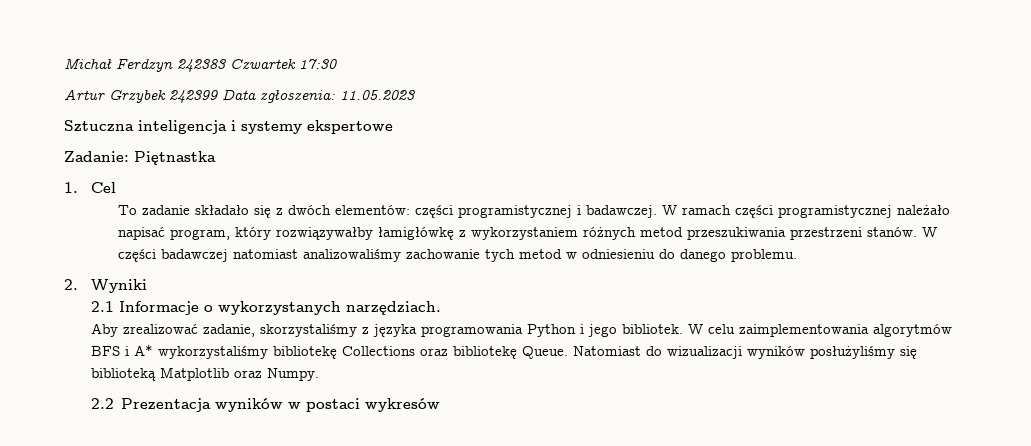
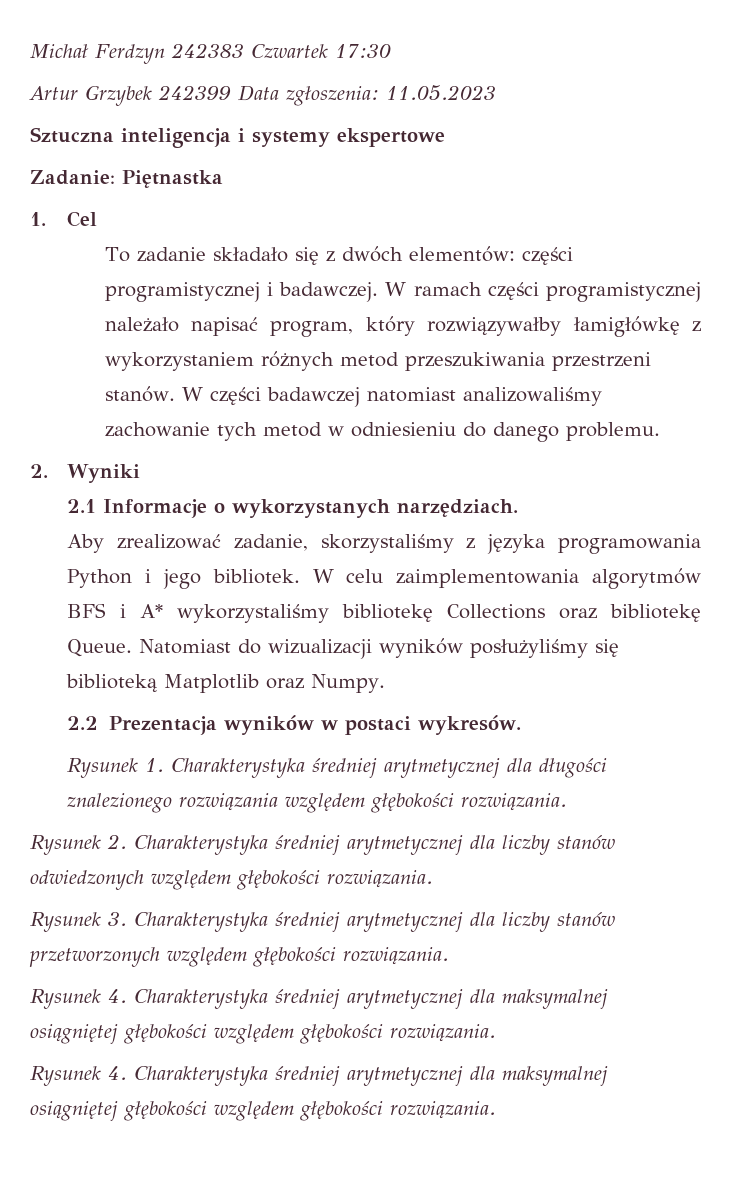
[365,398,441,412] wykresów -> [417,715,521,735] [67,758,608,778] [67,793,568,813] [30,834,615,855] [30,870,433,890] [30,912,615,932] [29,947,449,967] [30,989,608,1009] [30,1024,496,1044] [30,1066,608,1086] [30,1101,496,1121] wykresów. // Rysunek 1. Charakterystyka średniej arytmetycznej dla długości znalezionego rozwiązania względem głębokości rozwiązania. // Rysunek 2. Charakterystyka średniej arytmetycznej dla liczby stanów odwiedzonych względem głębokości rozwiązania. // Rysunek 3. Charakterystyka średniej arytmetycznej dla liczby stanów przetworzonych względem głębokości rozwiązania. // Rysunek 4. Charakterystyka średniej arytmetycznej dla maksymalnej osiągniętej głębokości względem głębokości rozwiązania. // Rysunek 4. Charakterystyka średniej arytmetycznej dla maksymalnej osiągniętej głębokości względem głębokości rozwiązania.

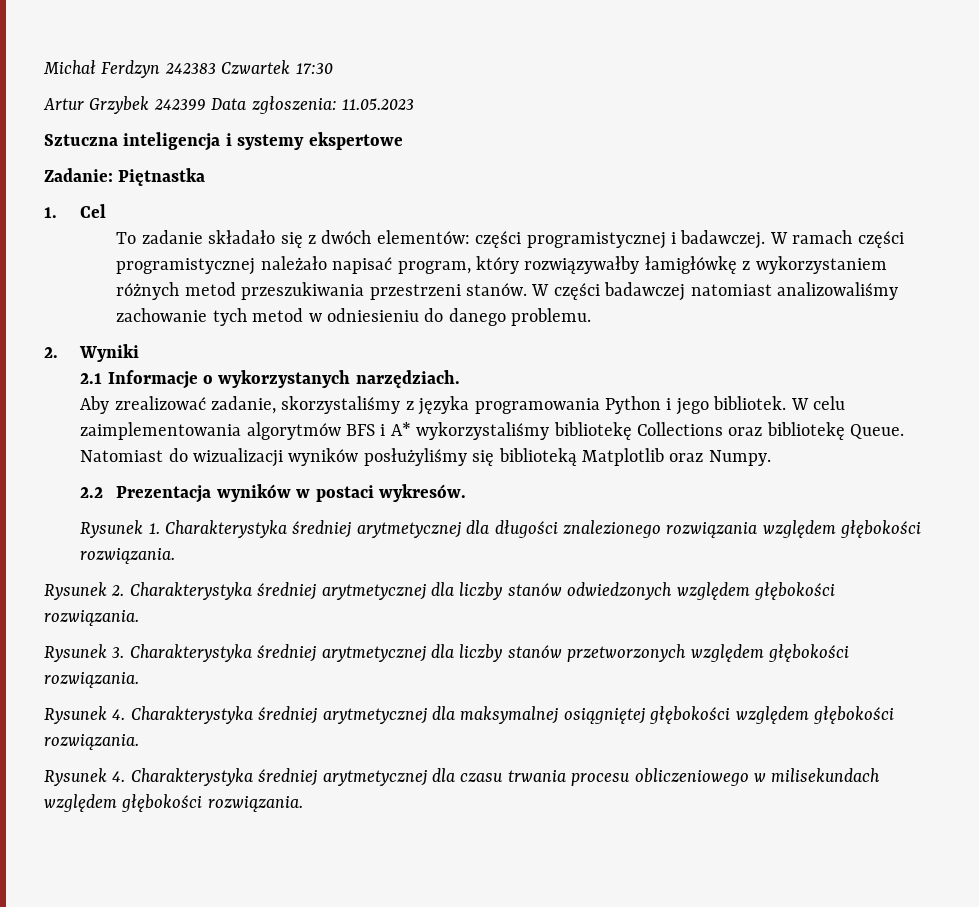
[502,1066,608,1086] [30,1101,207,1121] maksymalnej osiągniętej głębokości -> [460,768,881,786] czasu trwania procesu obliczeniowego w milisekundach

